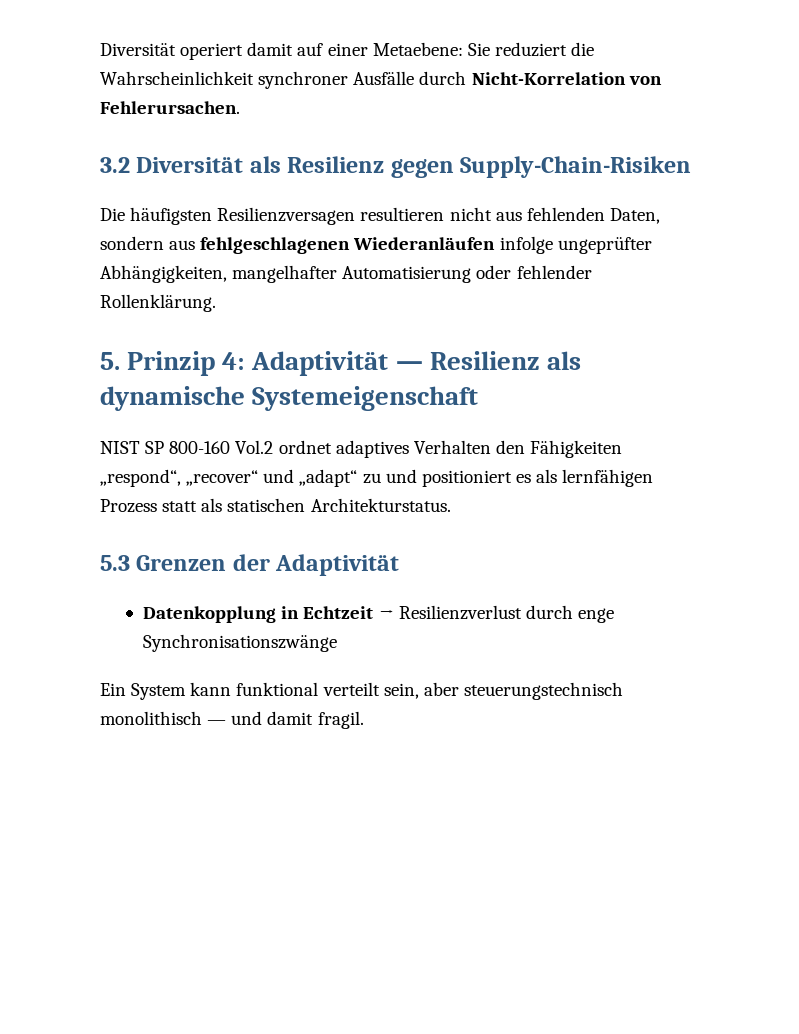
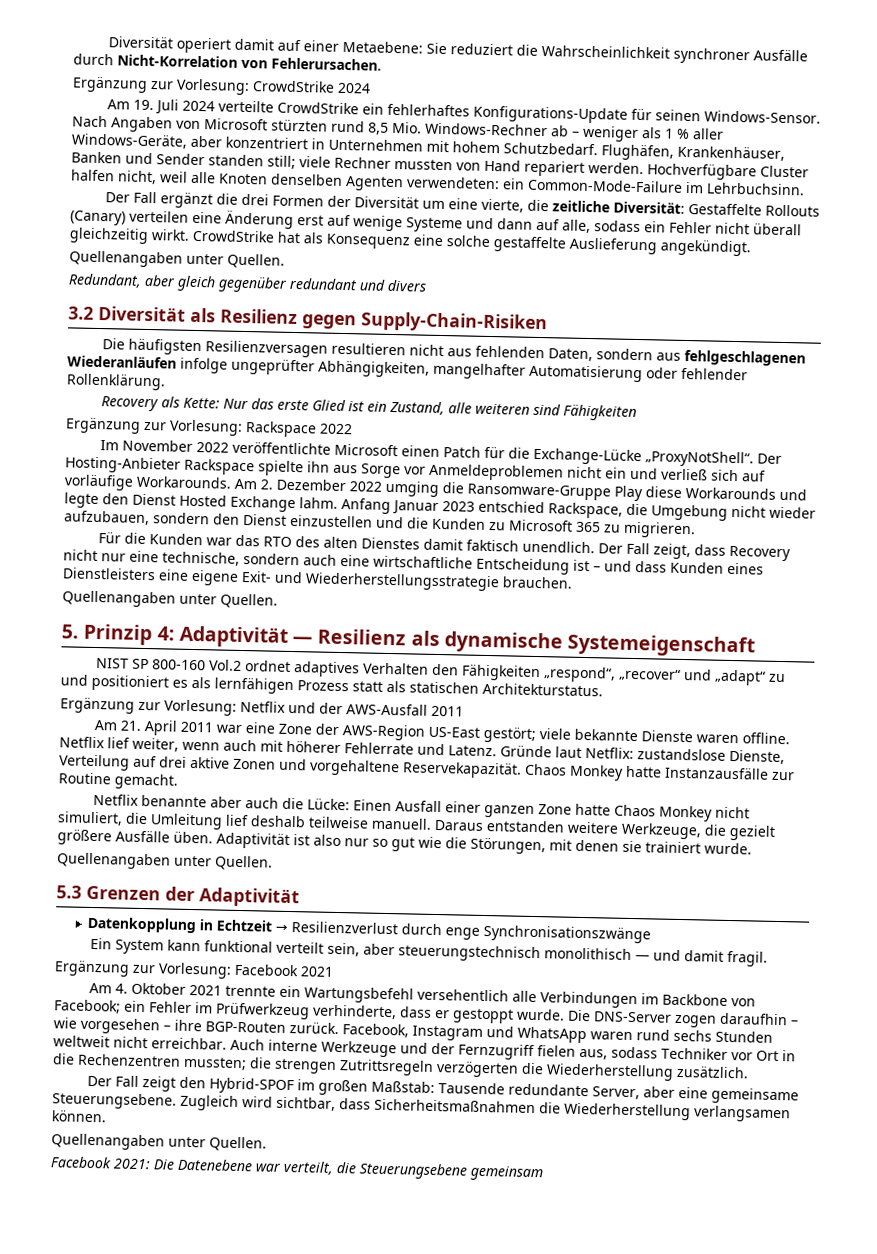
(240, 107) none -> [72,76,371,96] [106,99,821,124] [72,115,724,142] [71,133,785,161] [71,151,809,181] [71,169,805,196] [104,191,820,217] [70,210,802,236] [69,227,751,257] [69,250,285,269] [68,273,427,293] // Ergänzung zur Vorlesung: CrowdStrike 2024 // Am 19. Juli 2024 verteilte CrowdStrike ein fehlerhaftes Konfigurations-Update für seinen Windows-Sensor. Nach Angaben von Microsoft stürzten rund 8,5 Mio. Windows-Rechner ab – weniger als 1 % aller Windows-Geräte, aber konzentriert in Unternehmen mit hohem Schutzbedarf. Flughäfen, Krankenhäuser, Banken und Sender standen still; viele Rechner mussten von Hand repariert werden. Hochverfügbare Cluster halfen nicht, weil alle Knoten denselben Agenten verwendeten: ein Common-Mode-Failure im Lehrbuchsinn. // Der Fall ergänzt die drei Formen der Diversität um eine vierte, die zeitliche Diversität: Gestaffelte Rollouts (Canary) verteilen eine Änderung erst auf wenige Systeme und dann auf alle, sodass ein Fehler nicht überall gleichzeitig wirkt. CrowdStrike hat als Konsequenz eine solche gestaffelte Auslieferung angekündigt. // Quellenangaben unter Quellen. // Redundant, aber gleich gegenüber redundant und divers
(216, 303) none -> [100,396,637,421] [65,417,353,438] [99,439,782,468] [65,456,766,482] [64,474,807,502] [64,492,816,521] [64,510,696,539] [97,532,791,562] [63,549,764,575] [62,567,573,592] [62,590,278,609] // Recovery als Kette: Nur das erste Glied ist ein Zustand, alle weiteren sind Fähigkeiten // Ergänzung zur Vorlesung: Rackspace 2022 // Im November 2022 veröffentlichte Microsoft einen Patch für die Exchange-Lücke „ProxyNotShell“. Der Hosting-Anbieter Rackspace spielte ihn aus Sorge vor Anmeldeproblemen nicht ein und verließ sich auf vorläufige Workarounds. Am 2. Dezember 2022 umging die Ransomware-Gruppe Play diese Workarounds und legte den Dienst Hosted Exchange lahm. Anfang Januar 2023 entschied Rackspace, die Umgebung nicht wieder aufzubauen, sondern den Dienst einzustellen und die Kunden zu Microsoft 365 zu migrieren. // Für die Kunden war das RTO des alten Dienstes damit faktisch unendlich. Der Fall zeigt, dass Recovery nicht nur eine technische, sondern auch eine wirtschaftliche Entscheidung ist – und dass Kunden eines Dienstleisters eine eigene Exit- und Wiederherstellungsstrategie brauchen. // Quellenangaben unter Quellen.
(451, 505) none -> [60,697,464,717] [93,719,790,745] [59,736,785,765] [59,754,795,781] [58,772,178,790] [92,793,750,822] [57,811,776,841] [57,829,752,855] [57,852,273,871] // Ergänzung zur Vorlesung: Netflix und der AWS-Ausfall 2011 // Am 21. April 2011 war eine Zone der AWS-Region US-East gestört; viele bekannte Dienste waren offline. Netflix lief weiter, wenn auch mit höherer Fehlerrate und Latenz. Gründe laut Netflix: zustandslose Dienste, Verteilung auf drei aktive Zonen und vorgehaltene Reservekapazität. Chaos Monkey hatte Instanzausfälle zur Routine gemacht. // Netflix benannte aber auch die Lücke: Einen Ausfall einer ganzen Zone hatte Chaos Monkey nicht simuliert, die Umleitung lief deshalb teilweise manuell. Daraus entstanden weitere Werkzeuge, die gezielt größere Ausfälle üben. Adaptivität ist also nur so gut wie die Störungen, mit denen sie trainiert wurde. // Quellenangaben unter Quellen.
(364, 720) none -> [54,960,334,979] [88,982,756,1009] [54,999,799,1028] [53,1017,773,1044] [53,1035,796,1062] [52,1053,749,1081] [86,1075,799,1105] [52,1092,791,1123] [51,1110,107,1123] [51,1133,267,1152] [50,1156,543,1182] // Ergänzung zur Vorlesung: Facebook 2021 // Am 4. Oktober 2021 trennte ein Wartungsbefehl versehentlich alle Verbindungen im Backbone von Facebook; ein Fehler im Prüfwerkzeug verhinderte, dass er gestoppt wurde. Die DNS-Server zogen daraufhin – wie vorgesehen – ihre BGP-Routen zurück. Facebook, Instagram und WhatsApp waren rund sechs Stunden weltweit nicht erreichbar. Auch interne Werkzeuge und der Fernzugriff fielen aus, sodass Techniker vor Ort in die Rechenzentren mussten; die strengen Zutrittsregeln verzögerten die Wiederherstellung zusätzlich. // Der Fall zeigt den Hybrid-SPOF im großen Maßstab: Tausende redundante Server, aber eine gemeinsame Steuerungsebene. Zugleich wird sichtbar, dass Sicherheitsmaßnahmen die Wiederherstellung verlangsamen können. // Quellenangaben unter Quellen. // Facebook 2021: Die Datenebene war verteilt, die Steuerungsebene gemeinsam

